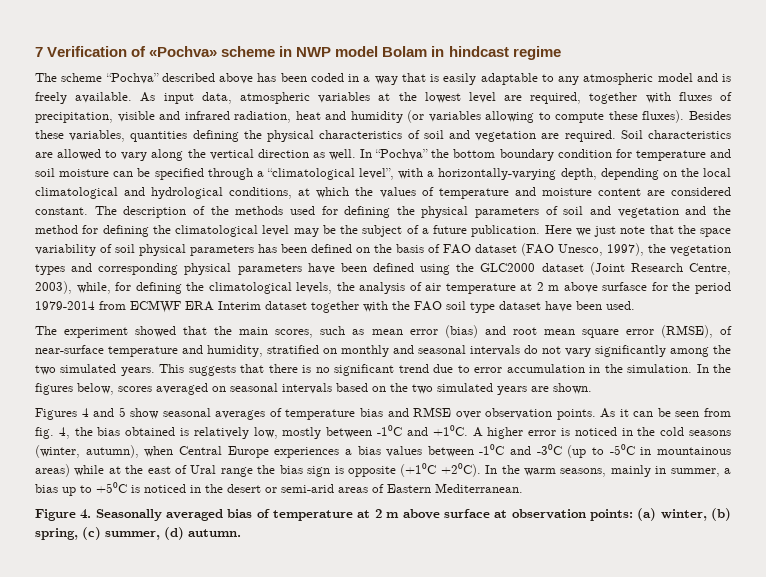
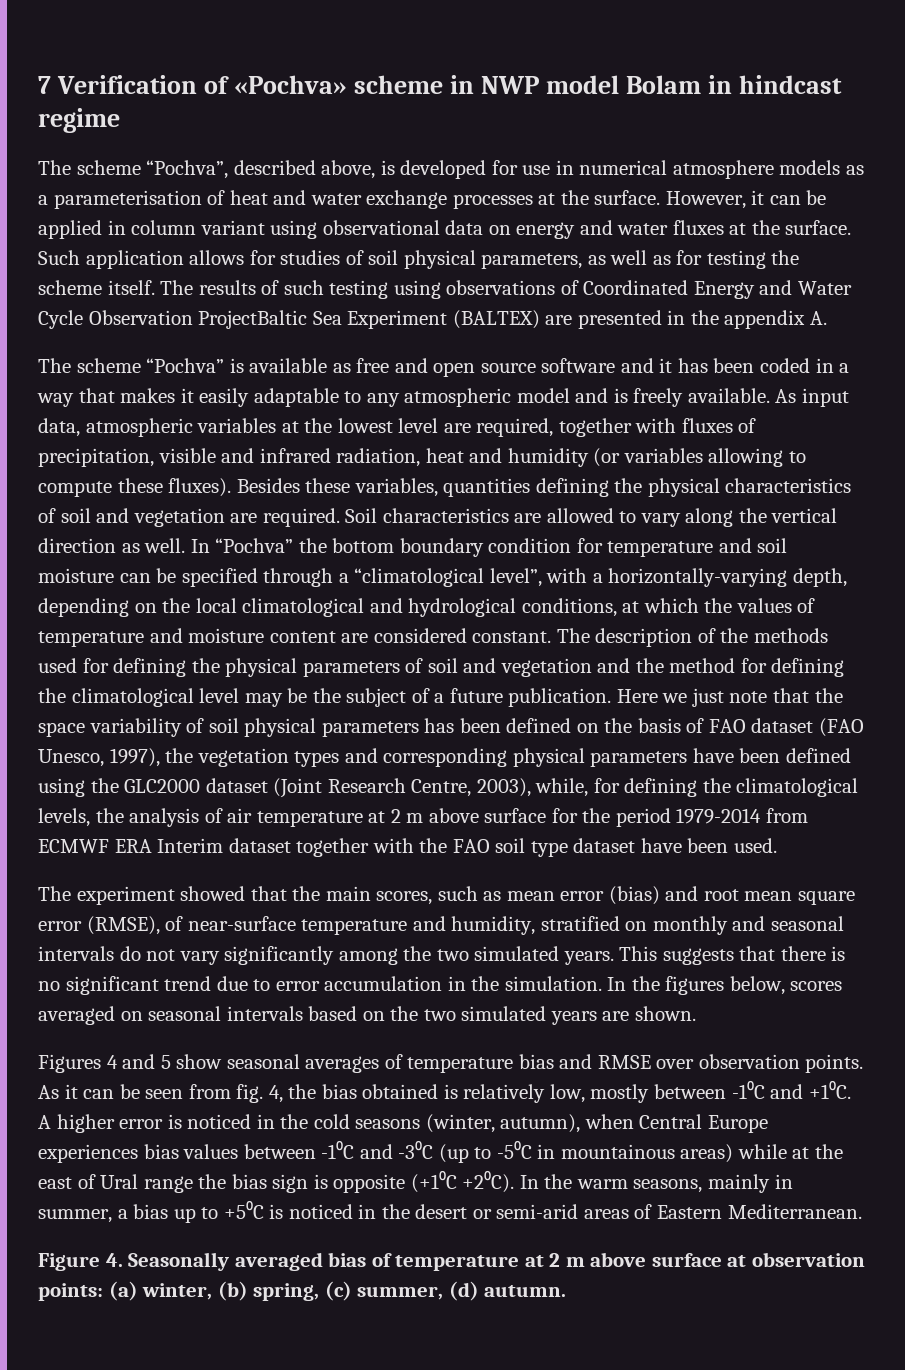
[105,73,253,84] “Pochva” described above -> [146,160,864,179] [38,190,827,209] [38,220,852,239] [38,250,800,269] [38,280,852,299] [38,310,827,329] [38,358,673,377] “Pochva”, described above, is developed for use in numerical atmosphere models as a parameterisation of heat and water exchange processes at the surface. However, it can be applied in column variant using observational data on energy and water fluxes at the surface. Such application allows for studies of soil physical parameters, as well as for testing the scheme itself. The results of such testing using observations of Coordinated Energy and Water Cycle Observation ProjectBaltic Sea Experiment (BALTEX) are presented in the appendix A. // The scheme “Pochva” is available as free and open source software and it
[430,74,439,82] is -> [120,388,194,403] makes it
[602,282,648,291] surfasce -> [484,808,547,823] surface
[344,449,352,455] a -> (138, 1153) none

